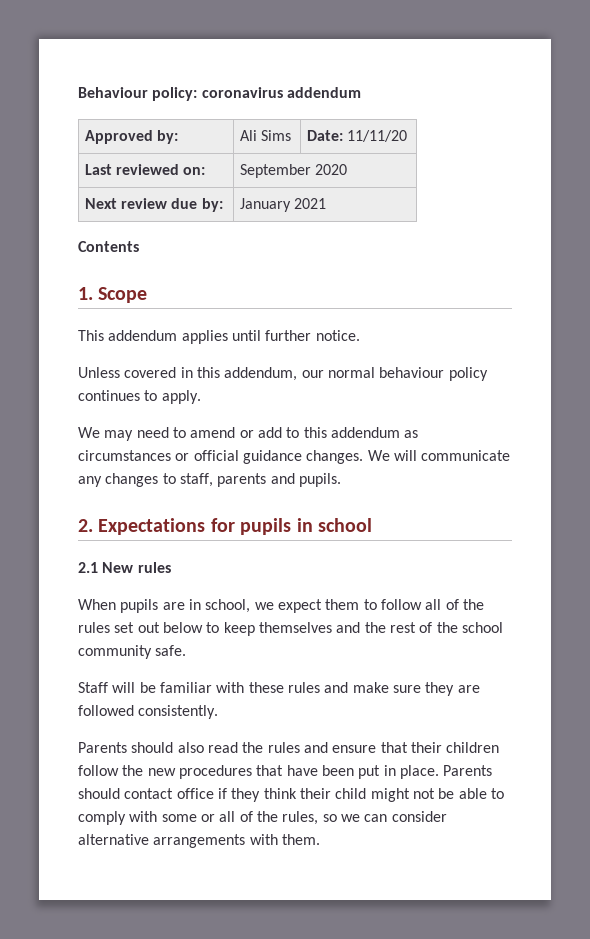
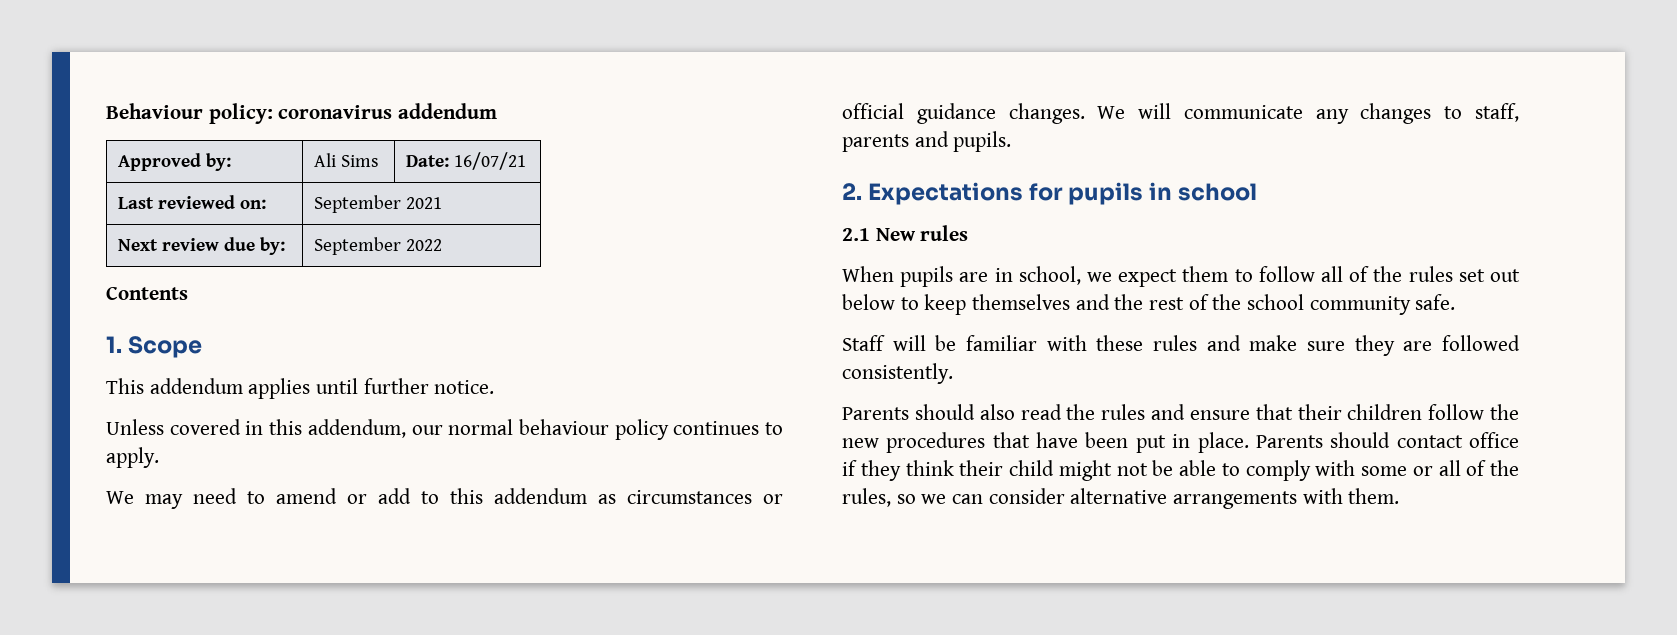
[346,130,407,142] 11/11/20 -> [454,152,527,170] 16/07/21
[314,164,347,175] 2020 -> [406,197,443,209] 2021
[239,198,326,212] January 2021 -> [313,237,443,255] September 2022

